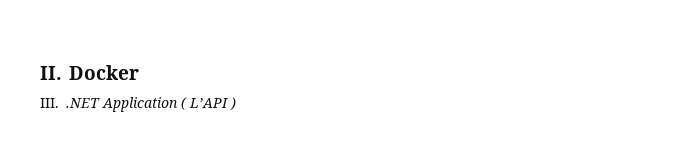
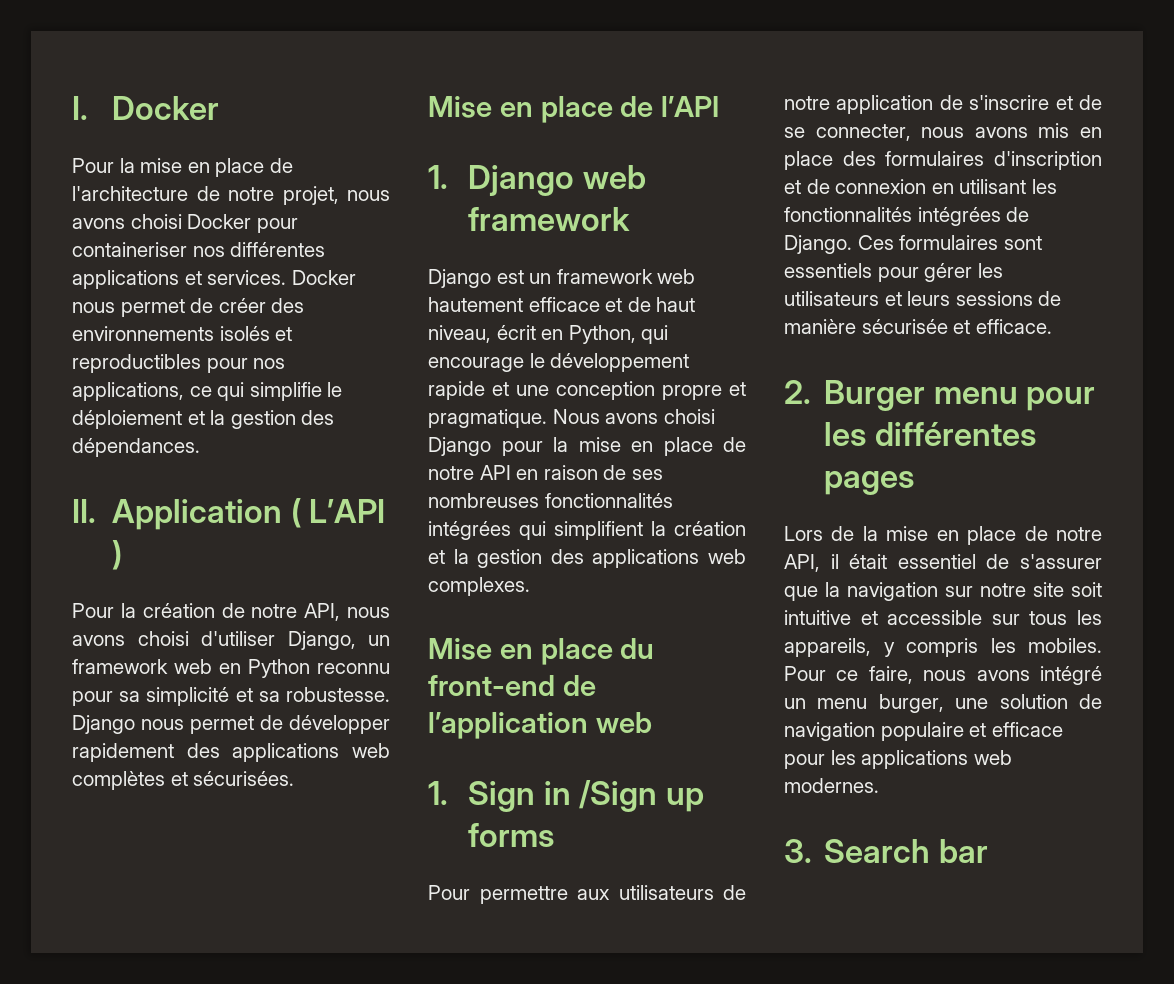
[40,66,62,80] II. -> [72,96,88,120] I.
[40,97,236,112] III. .NET Application ( L’API ) -> [72,158,293,177] [72,186,390,205] [72,214,298,233] [72,242,326,257] [72,270,356,289] [72,298,305,317] [72,326,293,341] [72,354,286,373] [72,382,343,401] [72,410,335,429] [72,438,200,457] [72,498,386,530] [111,540,122,570] [72,603,391,621] [72,631,390,650] [72,659,390,678] [72,687,390,706] [72,715,390,734] [72,743,390,762] [72,771,295,790] [428,96,720,123] [428,165,646,196] [467,207,630,231] [428,269,696,288] [428,297,696,312] [428,325,669,344] [428,353,690,372] [428,381,746,400] [428,409,715,428] [428,437,746,456] [428,465,663,480] [428,493,673,508] [428,521,746,540] [428,549,746,568] [428,577,530,596] [428,638,655,665] [428,675,596,696] [428,712,652,739] [428,780,705,812] [467,823,554,847] [428,885,746,904] [784,95,1102,114] [784,123,1102,141] [784,151,1102,170] [784,179,1057,194] [784,207,1030,226] [784,235,1042,254] [784,263,1003,282] [784,291,1062,306] [784,319,1052,334] [784,380,1096,411] [823,422,1036,446] [823,471,914,495] [784,526,1102,545] [784,554,1102,572] [784,582,1102,601] [784,610,1102,625] [784,638,1102,657] [784,666,1102,685] [784,694,1102,713] [784,722,1063,741] [784,750,1012,769] [784,778,879,793] [784,839,988,863] Pour la mise en place de l'architecture de notre projet, nous avons choisi Docker pour containeriser nos différentes applications et services. Docker nous permet de créer des environnements isolés et reproductibles pour nos applications, ce qui simplifie le déploiement et la gestion des dépendances. // II. Application ( L’API ) // Pour la création de notre API, nous avons choisi d'utiliser Django, un framework web en Python reconnu pour sa simplicité et sa robustesse. Django nous permet de développer rapidement des applications web complètes et sécurisées. // Mise en place de l’API // 1. Django web framework // Django est un framework web hautement efficace et de haut niveau, écrit en Python, qui encourage le développement rapide et une conception propre et pragmatique. Nous avons choisi Django pour la mise en place de notre API en raison de ses nombreuses fonctionnalités intégrées qui simplifient la création et la gestion des applications web complexes. // Mise en place du front-end de l’application web // 1. Sign in /Sign up forms // Pour permettre aux utilisateurs de notre application de s'inscrire et de se connecter, nous avons mis en place des formulaires d'inscription et de connexion en utilisant les fonctionnalités intégrées de Django. Ces formulaires sont essentiels pour gérer les utilisateurs et leurs sessions de manière sécurisée et efficace. // 2. Burger menu pour les différentes pages // Lors de la mise en place de notre API, il était essentiel de s'assurer que la navigation sur notre site soit intuitive et accessible sur tous les appareils, y compris les mobiles. Pour ce faire, nous avons intégré un menu burger, une solution de navigation populaire et efficace pour les applications web modernes. // 3. Search bar

